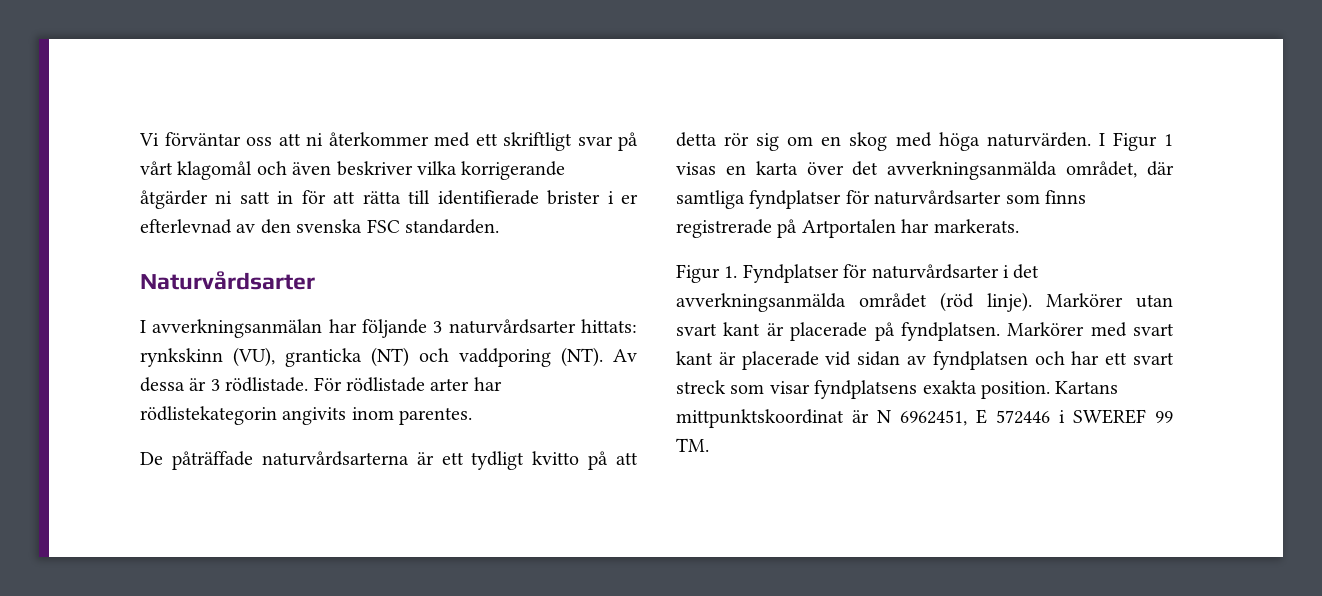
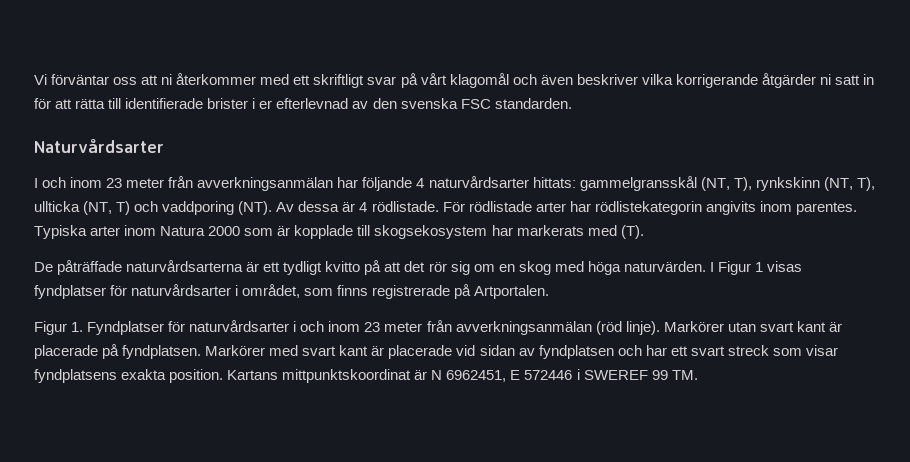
(146, 326) none -> [42,176,194,188] och inom 23 meter från
[433,321,443,333] 3 -> [416,178,425,188] 4
[140,347,409,367] rynkskinn (VU), granticka (NT) -> [579,176,875,191] [34,201,131,215] gammelgransskål (NT, T), rynkskinn (NT, T), ullticka (NT, T)
[210,379,220,391] 3 -> [359,202,368,212] 4
(473, 416) none -> [34,225,644,239] Typiska arter inom Natura 2000 som är kopplade till skogsekosystem har markerats med (T).
[676,132,717,147] detta -> [404,261,426,272] det
[725,161,1174,180] [676,190,745,209] en karta över det avverkningsanmälda området, där samtliga -> (803, 266) none
(1002, 197) none -> [235,284,301,298] i området,
[801,219,1019,238] Artportalen har markerats. -> [474,285,550,299] Artportalen.
[1013,264,1040,279] [676,293,927,312] det avverkningsanmälda området -> [300,320,592,335] och inom 23 meter från avverkningsanmälan

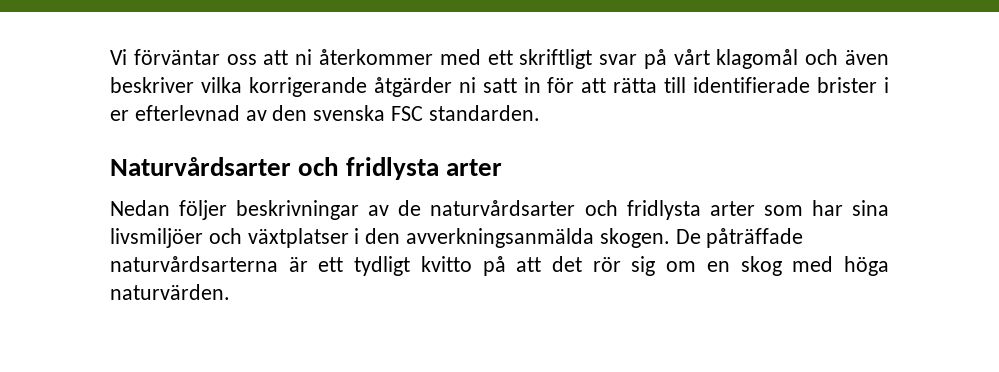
[34,176,875,191] [34,201,857,215] [34,225,644,239] // I och inom 23 meter från avverkningsanmälan har följande 4 naturvårdsarter hittats: gammelgransskål (NT, T), rynkskinn (NT, T), ullticka (NT, T) och vaddporing (NT). Av dessa är 4 rödlistade. För rödlistade arter har rödlistekategorin angivits inom parentes. Typiska arter inom Natura 2000 som är kopplade till skogsekosystem har markerats med (T). // -> [298,157,502,180] [110,200,889,220] [110,228,670,248] och fridlysta arter // Nedan följer beskrivningar av de naturvårdsarter och fridlysta arter som har sina livsmiljöer och växtplatser i den avverkningsanmälda skogen.
[709,261,803,275] [34,284,550,299] [34,320,842,335] [34,344,838,359] [34,369,698,383] I Figur 1 visas fyndplatser för naturvårdsarter i området, som finns registrerade på Artportalen. // Figur 1. Fyndplatser för naturvårdsarter i och inom 23 meter från avverkningsanmälan (röd linje). Markörer utan svart kant är placerade på fyndplatsen. Markörer med svart kant är placerade vid sidan av fyndplatsen och har ett svart streck som visar fyndplatsens exakta position. Kartans mittpunktskoordinat är N 6962451, E 572446 i SWEREF 99 TM. -> (230, 292) none

